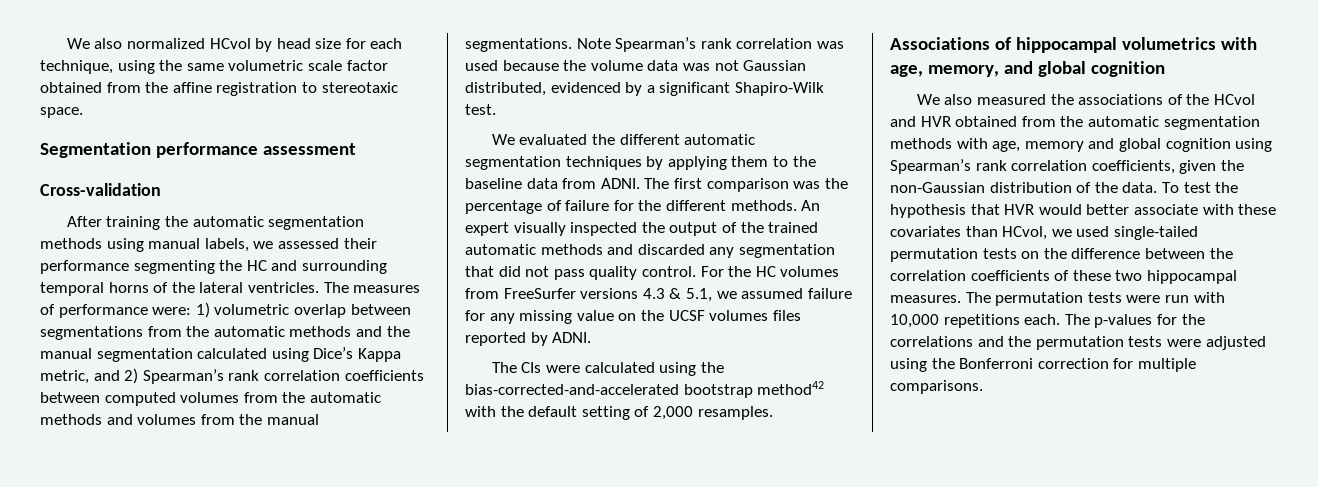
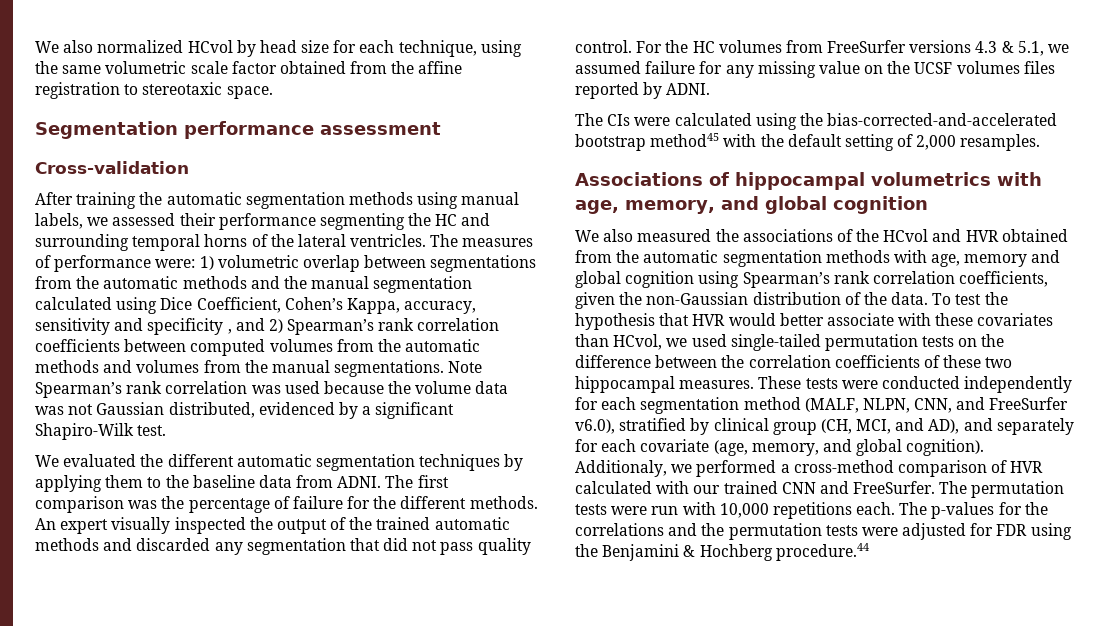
[313,347,401,362] [40,370,89,384] Dice’s Kappa metric, -> [160,297,477,314] [35,318,232,335] Dice Coefficient, Cohen’s Kappa, accuracy, sensitivity and specificity ,
[757,381,825,395] method42 -> [650,133,720,147] method45
(961, 299) none -> [758,376,1073,393] [575,397,1069,414] [575,418,1074,435] [575,439,985,456] [575,460,1044,477] [575,481,936,494] These tests were conducted independently for each segmentation method (MALF, NLPN, CNN, and FreeSurfer v6.0), stratified by clinical group (CH, MCI, and AD), and separately for each covariate (age, memory, and global cognition). Additionaly, we performed a cross-method comparison of HVR calculated with our trained CNN and FreeSurfer.
[890,358,1196,372] [890,380,983,394] using the Bonferroni correction for multiple comparisons. -> [970,523,1072,540] [575,543,869,561] for FDR using the Benjamini & Hochberg procedure.44

